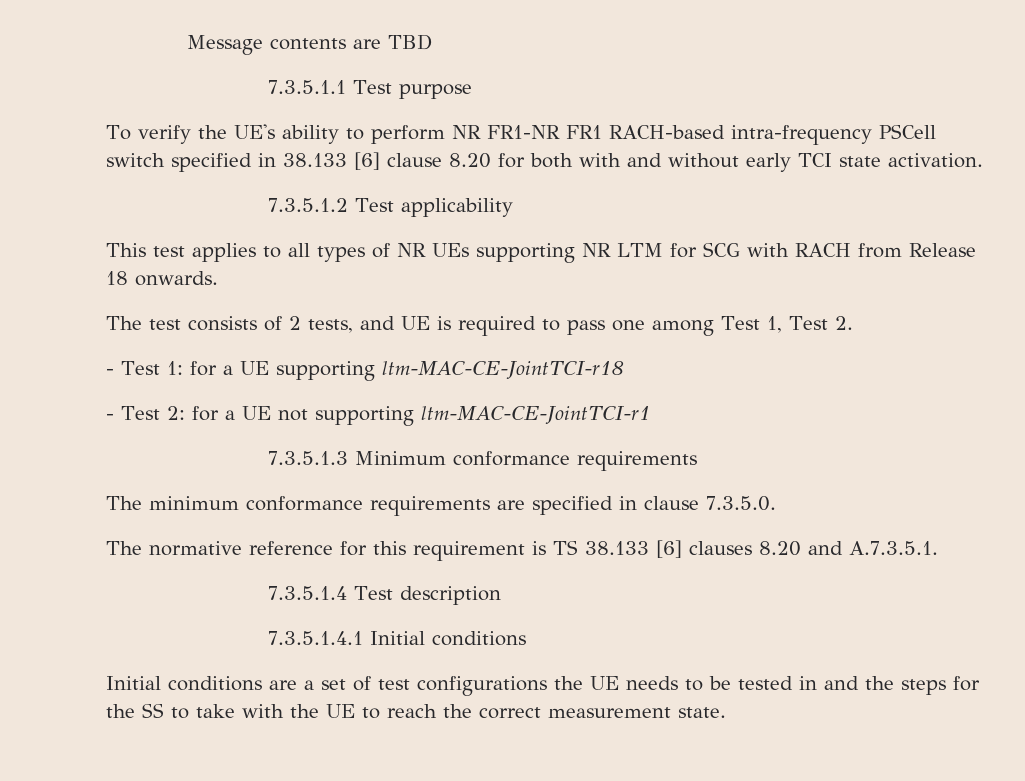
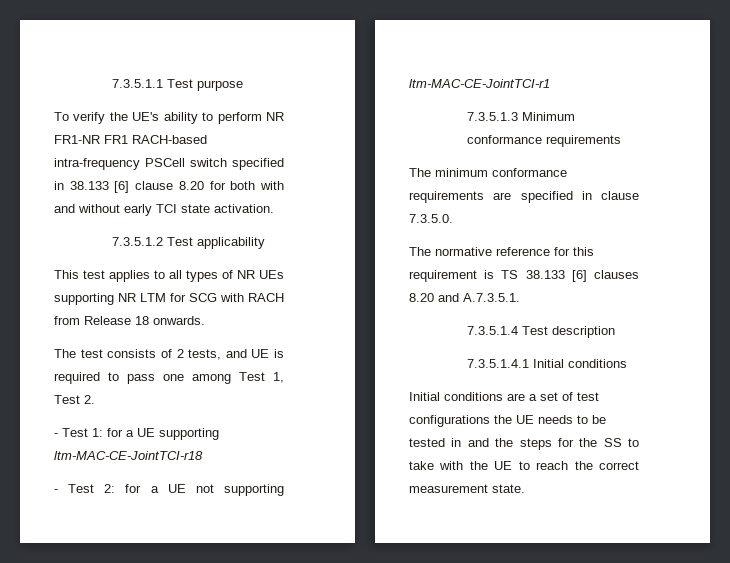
[186,34,432,55] Message contents are TBD // -> (112, 83) none

